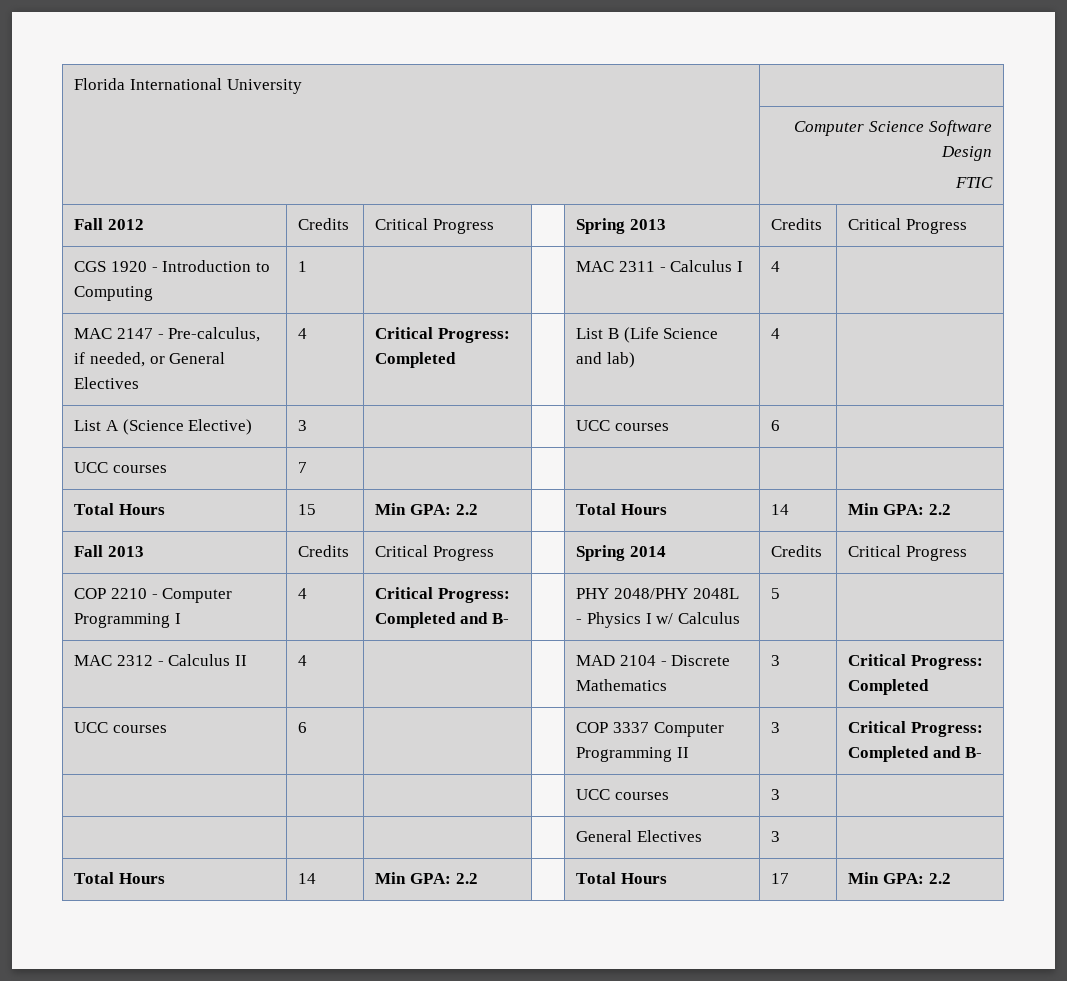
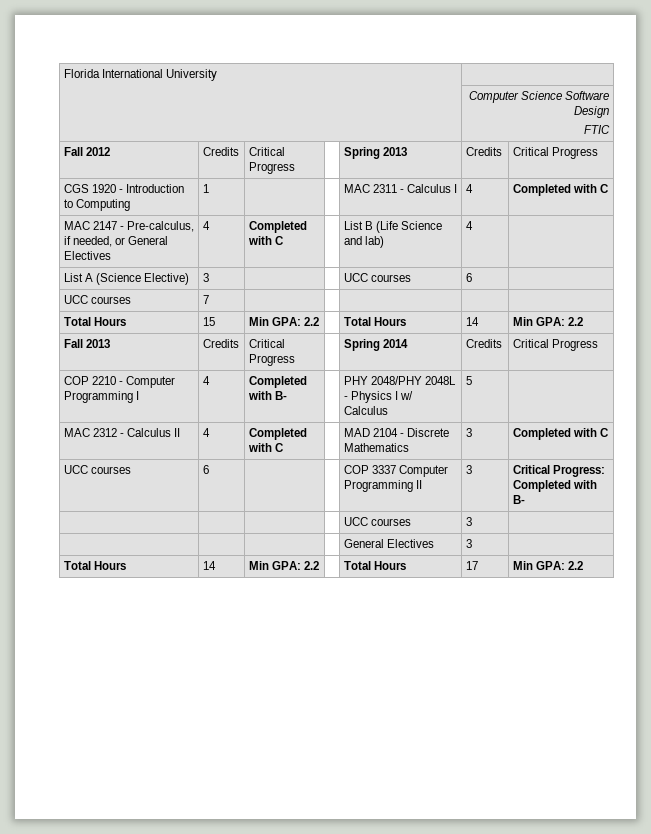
(781, 266) none -> [512,184,608,196] Completed with C
[375,327,510,343] [375,352,457,368] Critical Progress: Completed -> [248,221,307,233] [247,236,283,245] Completed with C
[375,587,510,603] [375,612,488,628] Critical Progress: Completed and -> [248,376,307,388] [247,391,272,400] Completed with
(308, 660) none -> [248,428,307,440] [247,443,283,452] Completed with C
[848,654,983,670] [848,679,930,695] Critical Progress: Completed -> [512,428,608,440] Completed with C
[932,746,961,758] and -> [572,480,597,489] with

